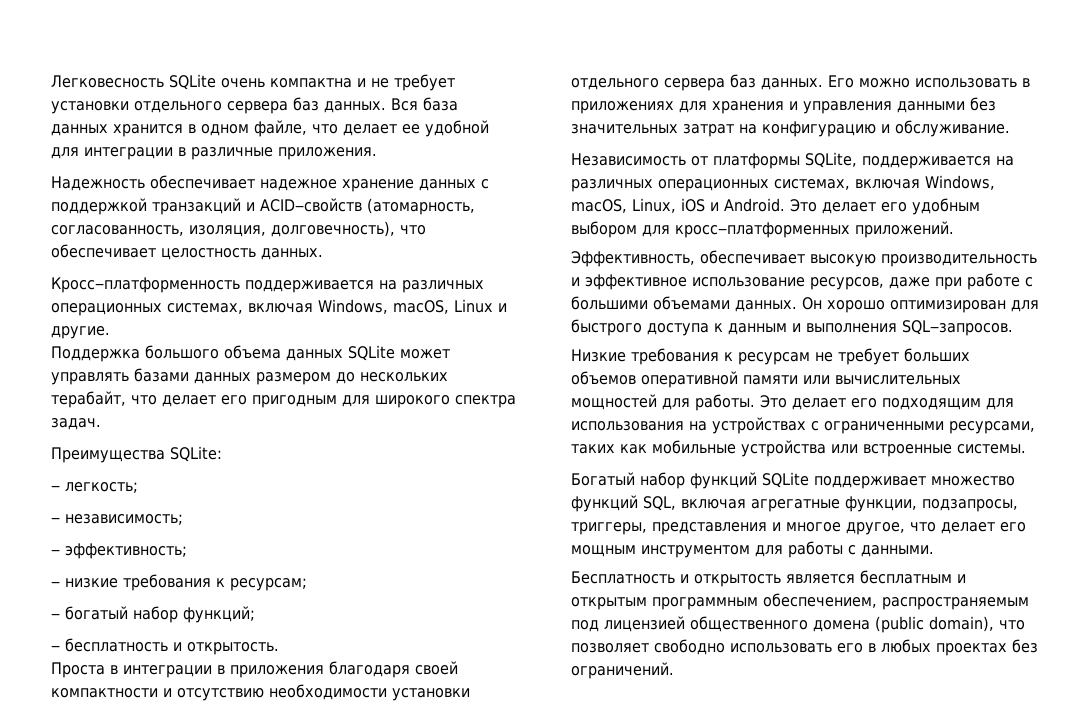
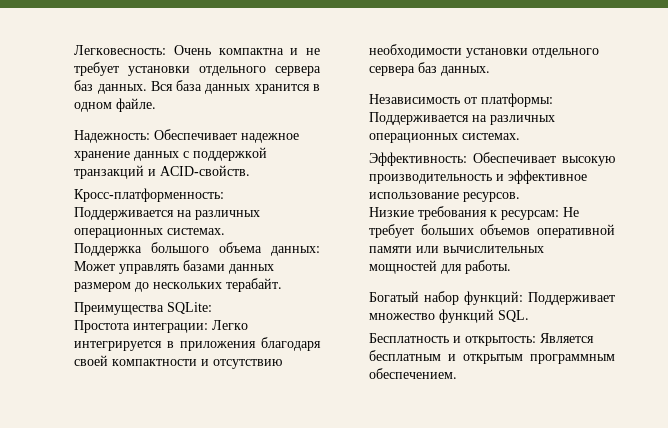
[51,74,266,90] Легковесность SQLite очень -> [74,45,211,55] Легковесность: Очень
[254,120,490,137] [51,147,378,160] [51,175,256,191] файле, что делает ее удобной для интеграции в различные приложения. // Надежность обеспечивает -> [116,98,157,112] [74,129,238,143] файле. // Надежность: Обеспечивает
[260,198,476,215] [51,221,427,237] [51,244,324,260] [51,277,485,293] [51,299,508,316] [51,326,111,339] ACID‒свойств (атомарность, согласованность, изоляция, долговечность), что обеспечивает целостность данных. // Кросс‒платформенность поддерживается на различных операционных системах, включая Windows, macOS, Linux и другие. -> [160,165,251,176] [74,188,225,202] [74,207,261,220] [74,228,226,238] ACID-свойств. // Кросс-платформенность: Поддерживается на различных операционных системах.
[286,345,451,361] данных SQLite может -> [271,246,320,256] [74,261,116,271] данных: Может
[51,391,517,408] [51,418,102,430] [51,446,223,463] [51,482,139,493] [51,514,184,525] [51,543,188,559] [51,574,308,591] [51,606,256,623] [51,638,280,655] [51,662,213,678] терабайт, что делает его пригодным для широкого спектра задач. // Преимущества SQLite: // ‒ легкость; // ‒ независимость; // ‒ эффективность; // ‒ низкие требования к ресурсам; // ‒ богатый набор функций; // ‒ бесплатность и открытость. // Проста в интеграции -> [226,278,283,292] [74,302,213,315] [74,320,249,333] [74,341,163,351] терабайт. // Преимущества SQLite: // Простота интеграции: Легко интегрируется
[828,75,1031,88] [571,97,997,114] [571,120,1011,137] [571,152,1015,169] [571,175,996,192] [571,198,981,215] [571,221,955,238] [571,250,806,267] Его можно использовать в приложениях для хранения и управления данными без значительных затрат на конфигурацию и обслуживание. // Независимость от платформы SQLite, поддерживается на различных операционных системах, включая Windows, macOS, Linux, iOS и Android. Это делает его удобным выбором для кросс‒платформенных приложений. // Эффективность, обеспечивает -> [369,93,554,107] [369,112,556,125] [369,133,521,143] [369,152,557,166] // Независимость от платформы: Поддерживается на различных операционных системах. // Эффективность: Обеспечивает
[810,273,1034,290] [571,296,1040,313] [571,319,1014,336] ресурсов, даже при работе с большими объемами данных. Он хорошо оптимизирован для быстрого доступа к данным и выполнения SQL‒запросов. -> [463,192,521,202] ресурсов.
[738,352,834,365] ресурсам не -> [501,207,580,220] ресурсам: Не
[760,395,1015,410] [571,417,1036,434] [571,440,1027,457] [571,472,1016,489] [571,495,1019,512] [571,522,1027,535] [571,541,935,558] Это делает его подходящим для использования на устройствах с ограниченными ресурсами, таких как мобильные устройства или встроенные системы. // Богатый набор функций SQLite поддерживает множество функций SQL, включая агрегатные функции, подзапросы, триггеры, представления и многое другое, что делает его мощным инструментом для работы с данными. -> [369,291,615,305] [369,309,530,323] // Богатый набор функций: Поддерживает множество функций SQL.
[694,574,856,587] открытость является -> [465,333,595,346] открытость: Является
[763,593,1030,610] [571,616,1026,633] [571,639,1039,656] [571,662,675,679] обеспечением, распространяемым под лицензией общественного домена (public domain), что позволяет свободно использовать его в любых проектах без ограничений. -> [369,368,458,379] обеспечением.

